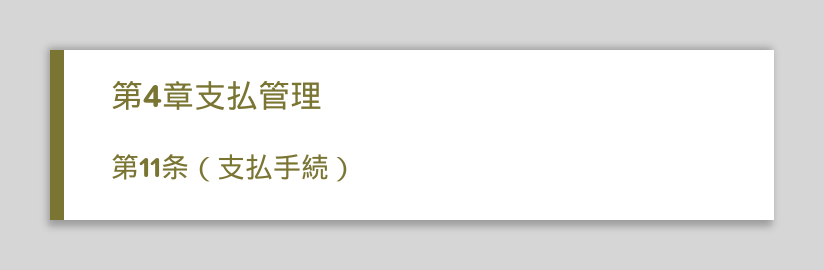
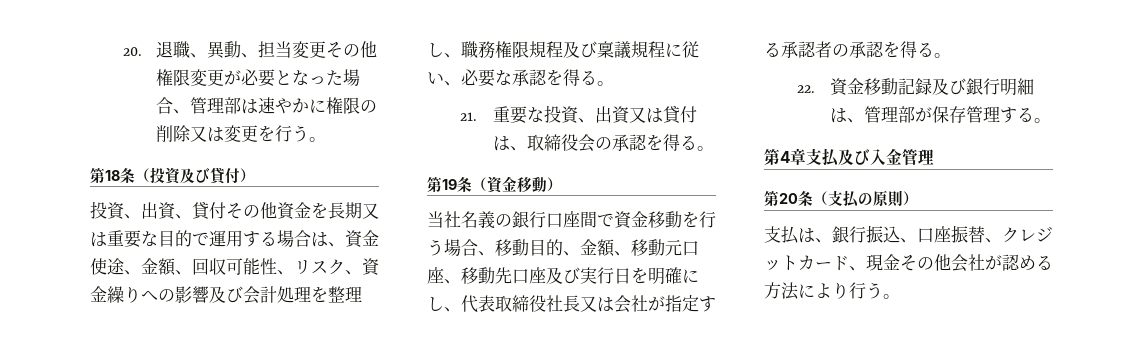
(111, 95) none -> [122,41,377,59] [155,69,360,87] [155,97,377,114] [155,125,326,142] [90,167,255,184] [90,201,379,220] [90,230,379,248] [90,258,380,276] [90,286,362,304] [427,41,699,59] [427,69,614,87] [459,105,697,124] [492,134,714,152] [427,176,562,193] [427,211,716,229] [427,239,699,257] [427,267,699,285] [427,295,716,313] [764,41,951,58] [796,78,1034,96] [829,106,1051,123] 20.退職、異動、担当変更その他権限変更が必要となった場合、管理部は速やかに権限の削除又は変更を行う。 // 第18条（投資及び貸付） // 投資、出資、貸付その他資金を長期又は重要な目的で運用する場合は、資金使途、金額、回収可能性、リスク、資金繰りへの影響及び会計処理を整理し、職務権限規程及び稟議規程に従い、必要な承認を得る。 // 21.重要な投資、出資又は貸付は、取締役会の承認を得る。 // 第19条（資金移動） // 当社名義の銀行口座間で資金移動を行う場合、移動目的、金額、移動元口座、移動先口座及び実行日を明確にし、代表取締役社長又は会社が指定する承認者の承認を得る。 // 22.資金移動記録及び銀行明細は、管理部が保存管理する。 //
(258, 95) none -> [838,148,902,165] 及び入金
[138,158,161,177] 11 -> [779,193,798,204] 20
[273,154,357,182] 手続） -> [858,190,918,207] [764,225,1053,244] [764,254,1053,272] [764,282,900,300] の原則） // 支払は、銀行振込、口座振替、クレジットカード、現金その他会社が認める方法により行う。

